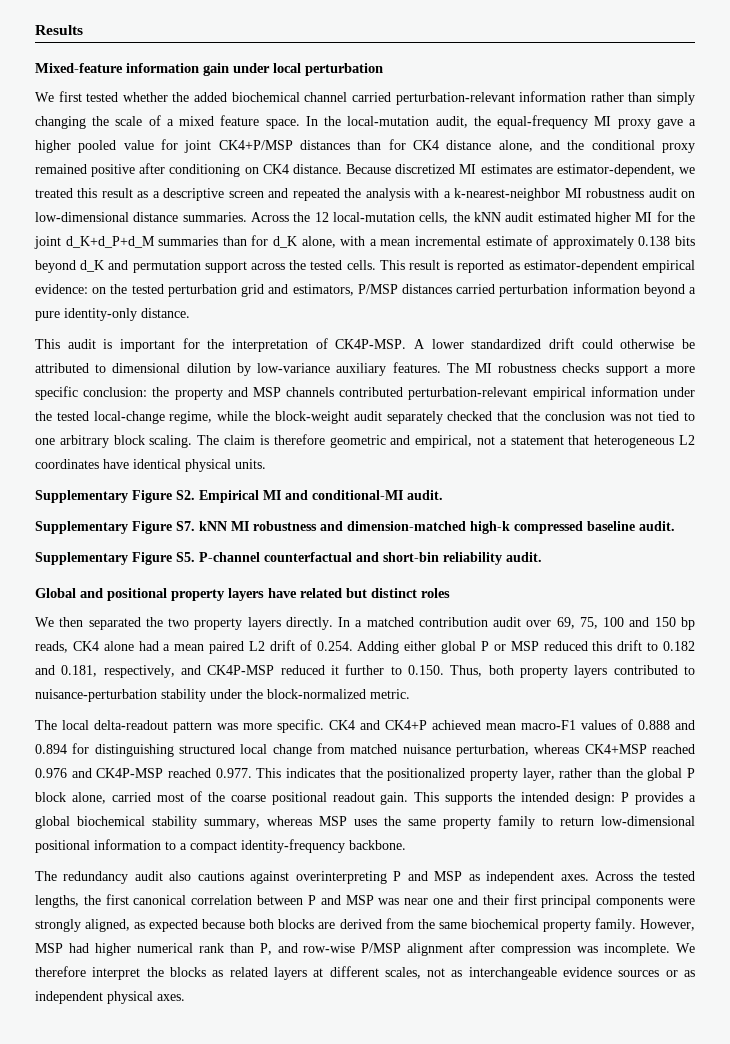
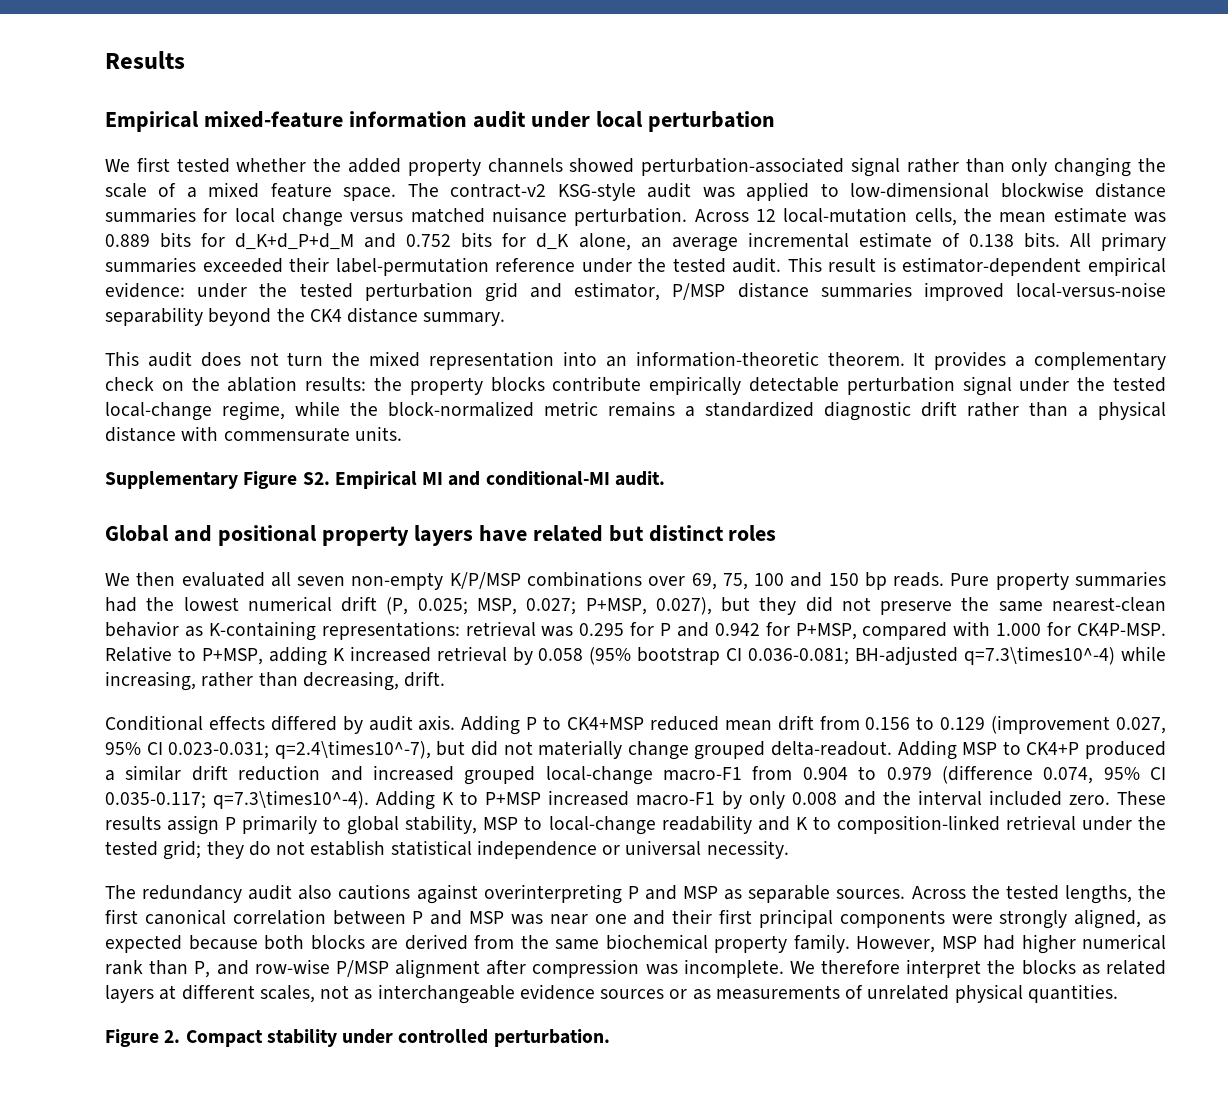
[35,63,229,76] Mixed-feature information gain -> [105,111,526,132] Empirical mixed-feature information audit
[231,91,696,105] biochemical channel carried perturbation-relevant information rather than simply -> [407,157,1048,177] property channels showed perturbation-associated signal rather than only
[305,115,697,129] [35,139,695,153] [35,163,695,177] [35,188,696,201] [35,211,695,225] [34,235,696,249] [35,260,376,273] In the local-mutation audit, the equal-frequency MI proxy gave a higher pooled value for joint CK4+P/MSP distances than for CK4 distance alone, and the conditional proxy remained positive after conditioning on CK4 distance. Because discretized MI estimates are estimator-dependent, we treated this result as a descriptive screen and repeated the analysis with a k-nearest-neighbor MI robustness audit on low-dimensional distance summaries. Across the 12 local-mutation cells, the kNN audit estimated higher MI for the joint d_K+d_P+d_M summaries than for d_K alone, with a mean incremental estimate of approximately 0.138 bits beyond d_K and permutation support across the tested cells. -> [407,182,1167,201] [105,207,1167,227] [105,232,1166,252] [105,257,782,276] The contract-v2 KSG-style audit was applied to low-dimensional blockwise distance summaries for local change versus matched nuisance perturbation. Across 12 local-mutation cells, the mean estimate was 0.889 bits for d_K+d_P+d_M and 0.752 bits for d_K alone, an average incremental estimate of 0.138 bits. All primary summaries exceeded their label-permutation reference under the tested audit.
[457,260,520,273] reported as -> (896, 264) none
[92,287,107,294] on -> [197,283,248,298] under
[292,283,696,297] [35,308,190,321] [35,338,695,352] [35,362,695,376] [35,386,658,400] estimators, P/MSP distances carried perturbation information beyond a pure identity-only distance. // This audit is important for the interpretation of CK4P-MSP. A lower standardized drift could otherwise be attributed to dimensional dilution by low-variance auxiliary features. The MI robustness checks support a more specific conclusion: the property and MSP channels contributed perturbation-relevant empirical information -> [574,282,1166,301] [105,307,506,326] [105,351,1166,370] [105,376,1012,396] estimator, P/MSP distance summaries improved local-versus-noise separability beyond the CK4 distance summary. // This audit does not turn the mixed representation into an information-theoretic theorem. It provides a complementary check on the ablation results: the property blocks contribute empirically detectable perturbation signal
[274,411,695,424] [35,434,695,448] [35,459,231,472] block-weight audit separately checked that the conclusion was not tied to one arbitrary block scaling. The claim is therefore geometric and empirical, not a statement that heterogeneous L2 coordinates have identical physical -> [388,401,1166,421] [105,426,350,442] block-normalized metric remains a standardized diagnostic drift rather than a physical distance with commensurate
[35,521,675,534] [35,552,542,565] // Supplementary Figure S7. kNN MI robustness and dimension-matched high-k compressed baseline audit. // Supplementary Figure S5. P-channel counterfactual and short-bin reliability audit. -> (665, 478) none
[88,617,522,630] separated the two property layers directly. In a matched contribution audit -> [181,571,642,590] evaluated all seven non-empty K/P/MSP combinations
[35,640,695,654] [35,664,696,678] [35,689,410,702] [35,719,695,733] [35,743,695,757] [35,768,695,781] [35,791,697,805] [35,815,695,829] [35,839,406,853] reads, CK4 alone had a mean paired L2 drift of 0.254. Adding either global P or MSP reduced this drift to 0.182 and 0.181, respectively, and CK4P-MSP reduced it further to 0.150. Thus, both property layers contributed to nuisance-perturbation stability under the block-normalized metric. // The local delta-readout pattern was more specific. CK4 and CK4+P achieved mean macro-F1 values of 0.888 and 0.894 for distinguishing structured local change from matched nuisance perturbation, whereas CK4+MSP reached 0.976 and CK4P-MSP reached 0.977. This indicates that the positionalized property layer, rather than the global P block alone, carried most of the coarse positional readout gain. This supports the intended design: P provides a global biochemical stability summary, whereas MSP uses the same property family to return low-dimensional positional information to a compact identity-frequency backbone. -> [893,571,1167,590] [105,596,1167,615] [105,621,1166,641] [105,646,1167,666] [105,671,446,691] [105,715,1167,735] [105,740,1167,760] [105,765,1166,785] [105,790,1166,810] [105,815,1166,835] [105,840,789,860] reads. Pure property summaries had the lowest numerical drift (P, 0.025; MSP, 0.027; P+MSP, 0.027), but they did not preserve the same nearest-clean behavior as K-containing representations: retrieval was 0.295 for P and 0.942 for P+MSP, compared with 1.000 for CK4P-MSP. Relative to P+MSP, adding K increased retrieval by 0.058 (95% bootstrap CI 0.036-0.081; BH-adjusted q=7.3\times10^-4) while increasing, rather than decreasing, drift. // Conditional effects differed by audit axis. Adding P to CK4+MSP reduced mean drift from 0.156 to 0.129 (improvement 0.027, 95% CI 0.023-0.031; q=2.4\times10^-7), but did not materially change grouped delta-readout. Adding MSP to CK4+P produced a similar drift reduction and increased grouped local-change macro-F1 from 0.904 to 0.979 (difference 0.074, 95% CI 0.035-0.117; q=7.3\times10^-4). Adding K to P+MSP increased macro-F1 by only 0.008 and the interval included zero. These results assign P primarily to global stability, MSP to local-change readability and K to composition-linked retrieval under the tested grid; they do not establish statistical independence or universal necessity.
[486,871,589,884] independent axes. -> [748,885,906,903] separable sources.
[35,991,185,1004] independent physical axes. -> [715,984,1118,1003] [105,1029,610,1047] measurements of unrelated physical quantities. // Figure 2. Compact stability under controlled perturbation.

